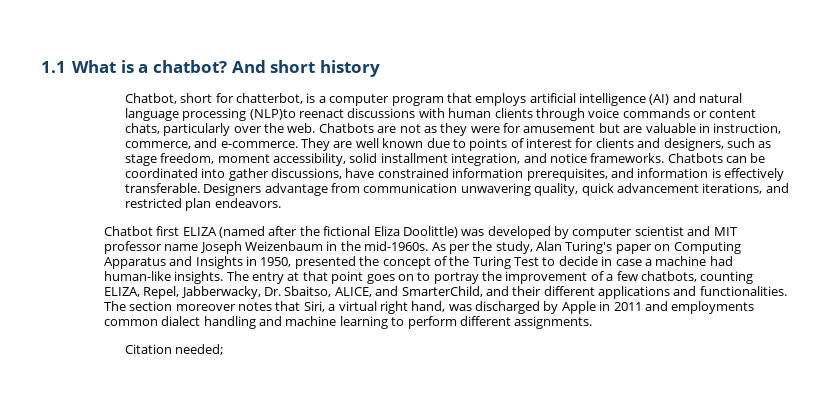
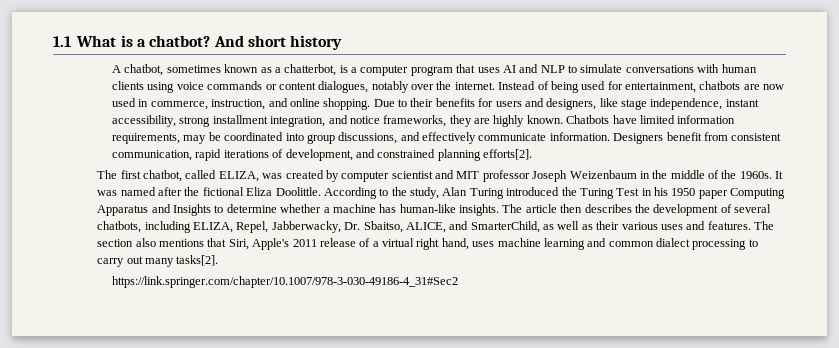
[124,93,234,104] Chatbot, short for -> [112,64,281,76] A chatbot, sometimes known as a
[475,93,743,106] [124,108,416,121] employs artificial intelligence (AI) and natural language processing (NLP)to reenact discussions -> [477,64,694,73] uses AI and NLP to simulate conversations
[535,108,585,121] through -> [147,82,175,93] using
[124,123,782,136] [124,138,772,151] [124,153,766,166] [124,168,785,181] [124,183,789,196] [124,198,281,211] [103,226,551,239] chats, particularly over the web. Chatbots are not as they were for amusement but are valuable in instruction, commerce, and e-commerce. They are well known due to points of interest for clients and designers, such as stage freedom, moment accessibility, solid installment integration, and notice frameworks. Chatbots can be coordinated into gather discussions, have constrained information prerequisites, and information is effectively transferable. Designers advantage from communication unwavering quality, quick advancement iterations, and restricted plan endeavors. // Chatbot first ELIZA (named after the fictional Eliza Doolittle) was developed -> [318,81,785,93] [112,98,759,110] [112,115,736,127] [112,132,782,144] [112,149,533,161] [97,170,324,182] dialogues, notably over the internet. Instead of being used for entertainment, chatbots are now used in commerce, instruction, and online shopping. Due to their benefits for users and designers, like stage independence, instant accessibility, strong installment integration, and notice frameworks, they are highly known. Chatbots have limited information requirements, may be coordinated into group discussions, and effectively communicate information. Designers benefit from consistent communication, rapid iterations of development, and constrained planning efforts[2]. // The first chatbot, called ELIZA, was created
[164,244,199,251] name -> (530, 176) none
[364,241,741,254] [103,256,642,269] mid-1960s. As per the study, Alan Turing's paper on Computing Apparatus and Insights in 1950, presented the concept of the Turing Test to decide in case -> [670,170,784,179] [97,187,786,199] [97,204,322,216] middle of the 1960s. It was named after the fictional Eliza Doolittle. According to the study, Alan Turing introduced the Turing Test in his 1950 paper Computing Apparatus and Insights to determine whether
[709,256,733,266] had -> [379,204,397,213] has
[252,271,754,284] entry at that point goes on to portray the improvement of a few chatbots, counting -> [525,204,772,216] [97,221,191,233] article then describes the development of several chatbots, including
[485,286,787,299] [103,301,755,314] [103,316,593,329] [124,344,224,355] and their different applications and functionalities. The section moreover notes that Siri, a virtual right hand, was discharged by Apple in 2011 and employments common dialect handling and machine learning to perform different assignments. // Citation needed; -> [543,221,775,230] [97,238,758,250] [97,255,219,267] [112,276,459,288] as well as their various uses and features. The section also mentions that Siri, Apple's 2011 release of a virtual right hand, uses machine learning and common dialect processing to carry out many tasks[2]. // https://link.springer.com/chapter/10.1007/978-3-030-49186-4_31#Sec2

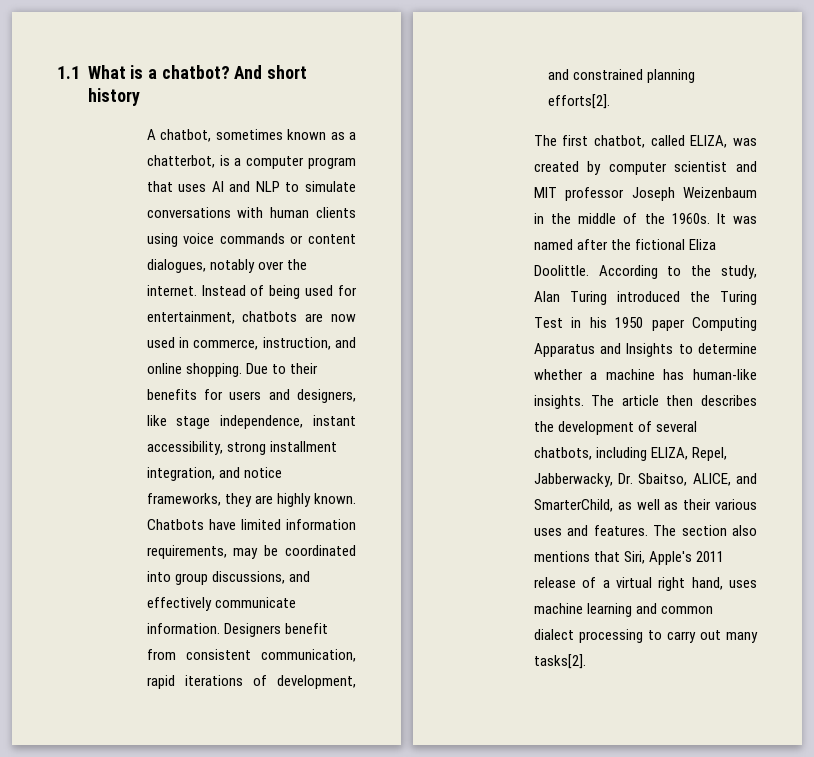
[112,276,459,288] // https://link.springer.com/chapter/10.1007/978-3-030-49186-4_31#Sec2 -> (586, 661) none

